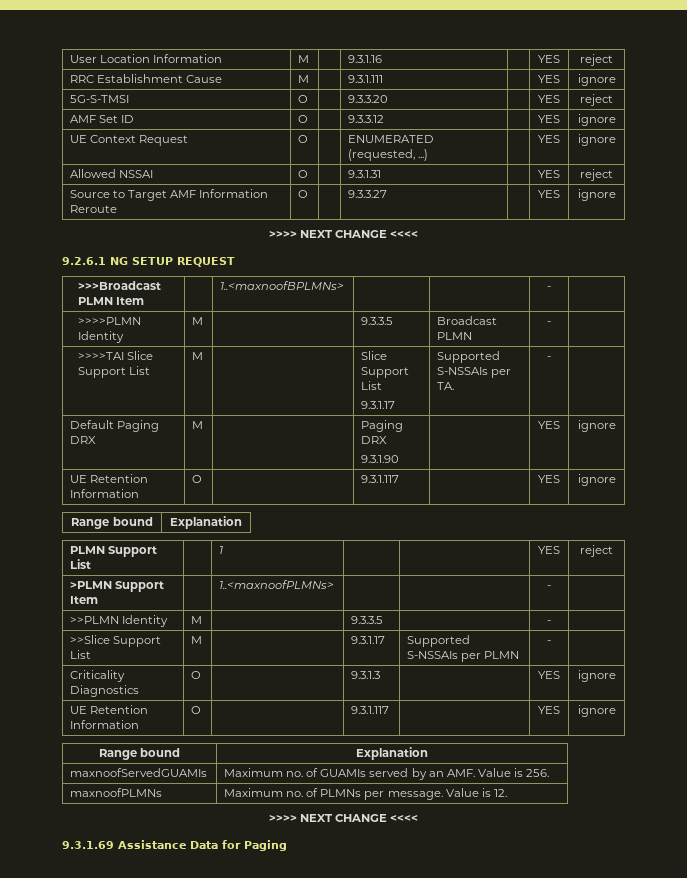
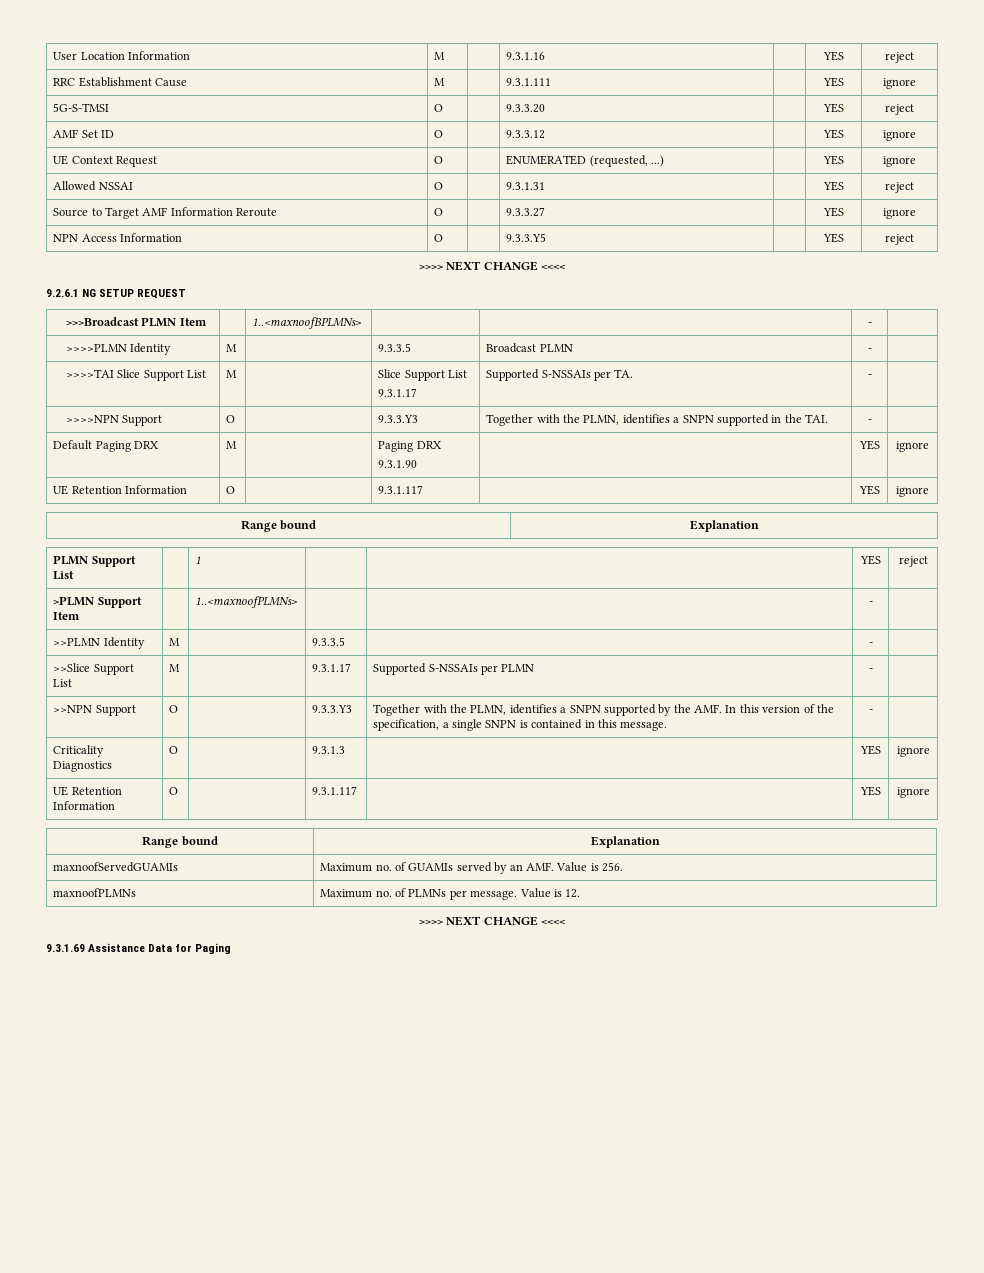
(616, 195) none -> [53,233,183,242] [434,234,444,242] [506,233,547,242] [822,233,844,243] [885,234,914,245] // NPN Access Information | O | | 9.3.3.Y5 | | YES | reject
(551, 358) none -> [65,415,163,426] [226,415,236,423] [378,415,419,423] [486,414,829,426] [867,419,872,423] // >>>>NPN Support | O | | 9.3.3.Y3 | Together with the PLMN, identifies a SNPN supported in the TAI. | - |
(551, 642) none -> [53,705,136,716] [169,705,179,713] [312,705,353,713] [373,704,834,716] [373,719,668,731] [868,709,873,713] // >>NPN Support | O | | 9.3.3.Y3 | Together with the PLMN, identifies a SNPN supported by the AMF. In this version of the specification, a single SNPN is contained in this message. | - |

